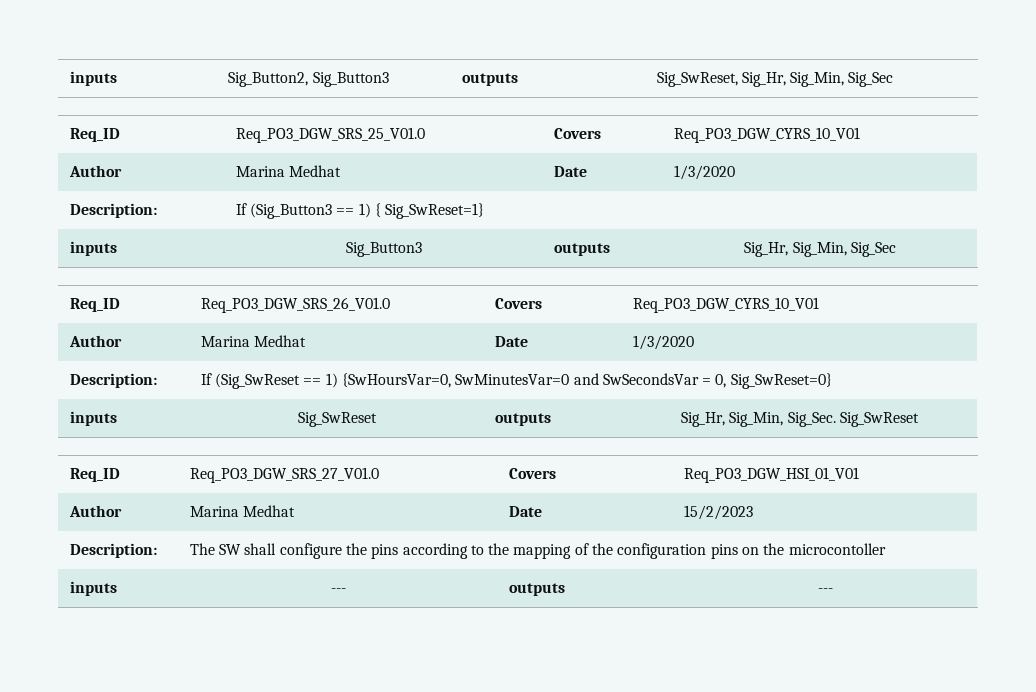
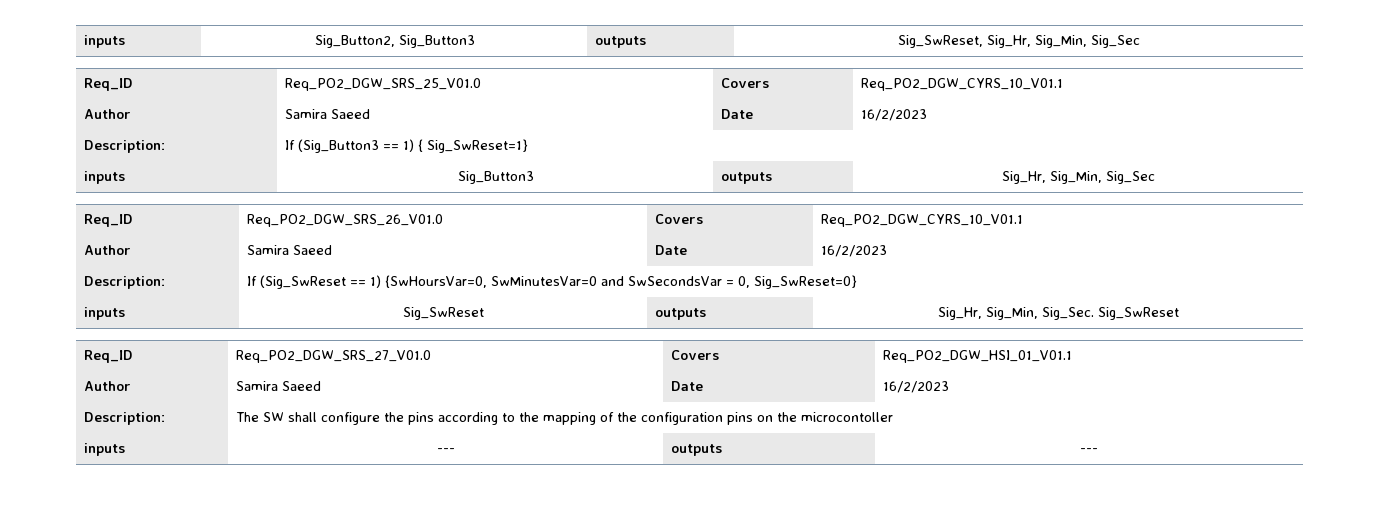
[235,127,425,143] [553,128,601,139] [673,127,860,143] [68,165,122,177] [235,165,341,177] [553,166,587,177] [673,165,735,180] Req_PO3_DGW_SRS_25_V01.0 | Covers | Req_PO3_DGW_CYRS_10_V01 // Author | Marina Medhat | Date | 1/3/2020 -> [285,78,482,91] [721,78,770,88] [861,78,1064,91] [84,109,132,119] [285,109,371,119] [721,109,754,119] [861,109,928,121] Req_PO2_DGW_SRS_25_V01.0 | Covers | Req_PO2_DGW_CYRS_10_V01.1 // Author | Samira Saeed | Date | 16/2/2023
[200,297,390,313] [494,298,542,309] [632,297,819,313] [68,335,122,347] [200,335,306,347] [494,336,528,347] [632,335,694,350] Req_PO3_DGW_SRS_26_V01.0 | Covers | Req_PO3_DGW_CYRS_10_V01 // Author | Marina Medhat | Date | 1/3/2020 -> [247,214,444,227] [655,214,704,224] [821,214,1024,227] [84,245,132,255] [247,245,333,255] [655,245,688,255] [821,245,888,257] Req_PO2_DGW_SRS_26_V01.0 | Covers | Req_PO2_DGW_CYRS_10_V01.1 // Author | Samira Saeed | Date | 16/2/2023
[189,467,379,483] [508,468,556,479] [683,467,859,483] [68,505,122,517] [189,505,295,517] [508,506,542,517] [683,505,753,520] Req_PO3_DGW_SRS_27_V01.0 | Covers | Req_PO3_DGW_HSI_01_V01 // Author | Marina Medhat | Date | 15/2/2023 -> [236,350,432,363] [671,350,720,360] [883,350,1073,363] [84,381,132,391] [236,381,322,391] [671,381,704,391] [883,381,950,393] Req_PO2_DGW_SRS_27_V01.0 | Covers | Req_PO2_DGW_HSI_01_V01.1 // Author | Samira Saeed | Date | 16/2/2023

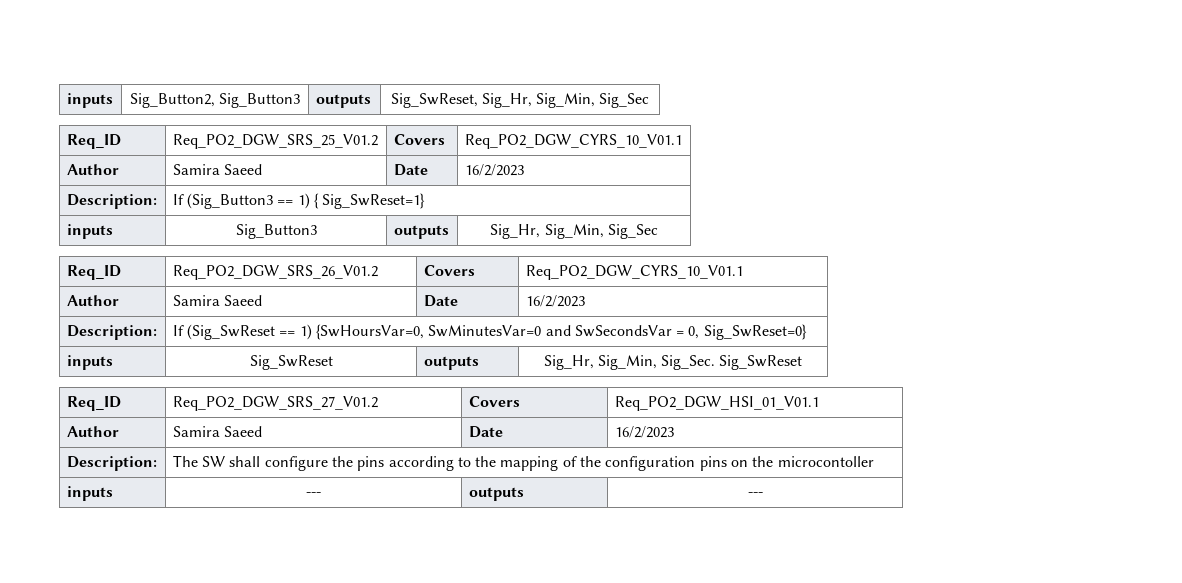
[285,78,482,91] Req_PO2_DGW_SRS_25_V01.0 -> [172,134,378,149] Req_PO2_DGW_SRS_25_V01.2
[247,214,444,227] Req_PO2_DGW_SRS_26_V01.0 -> [172,265,378,280] Req_PO2_DGW_SRS_26_V01.2
[236,350,432,363] Req_PO2_DGW_SRS_27_V01.0 -> [172,396,378,411] Req_PO2_DGW_SRS_27_V01.2

